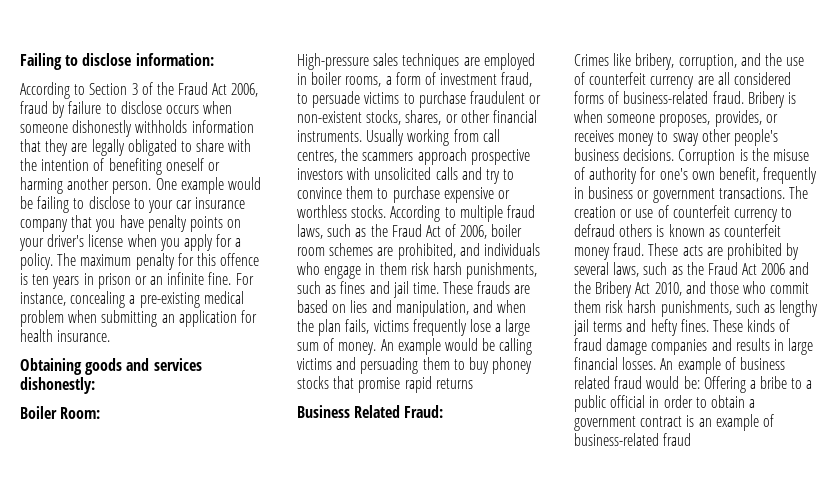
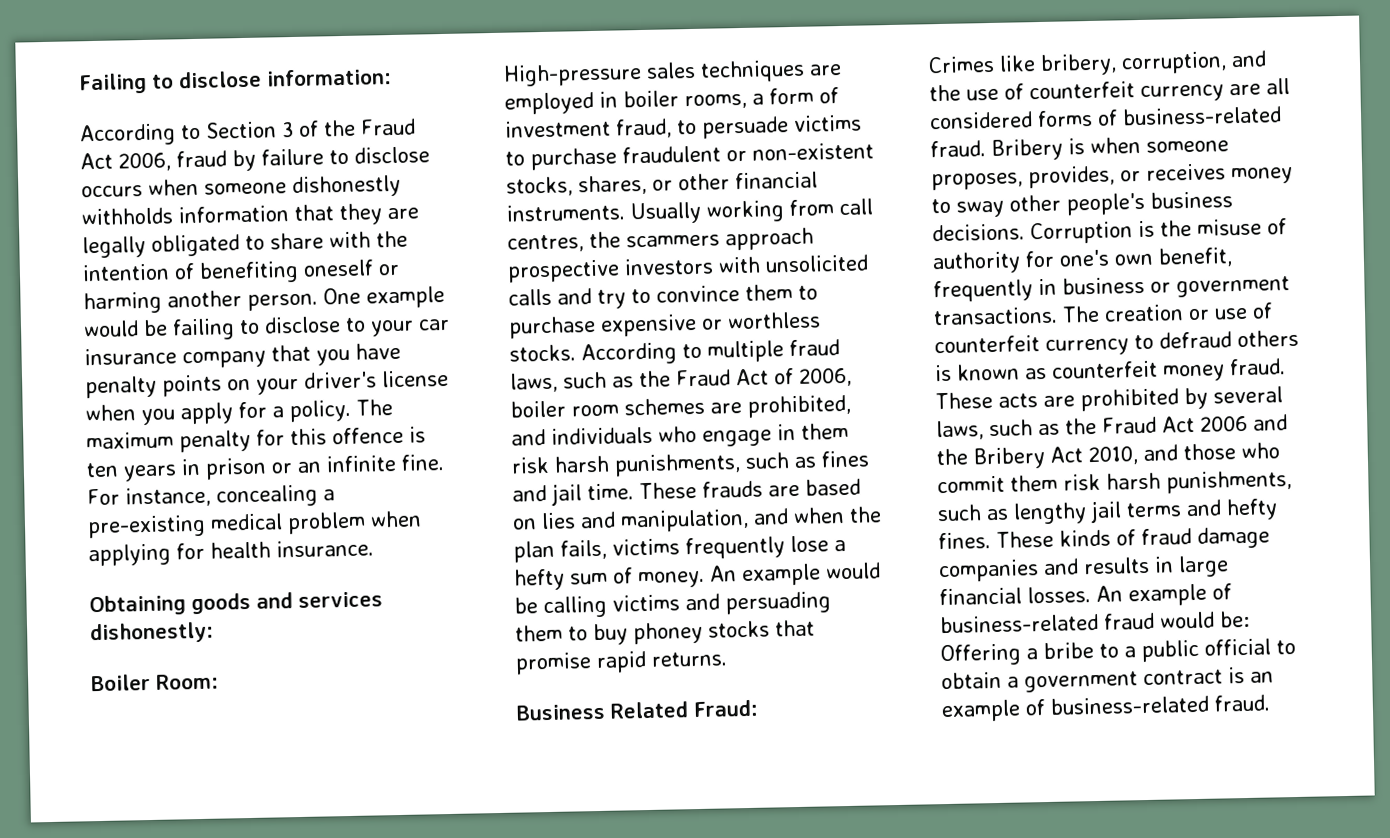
[101,310,237,327] submitting an application -> [88,543,171,567] applying
[505,319,531,336] large -> [513,568,565,591] hefty
[435,378,473,389] returns -> [651,651,727,667] returns.
[739,357,785,370] [574,376,610,389] business related -> [940,613,1099,634] business-related
[649,395,693,408] in order -> (1271, 647) none
[663,433,692,446] fraud -> [1214,694,1270,712] fraud.

